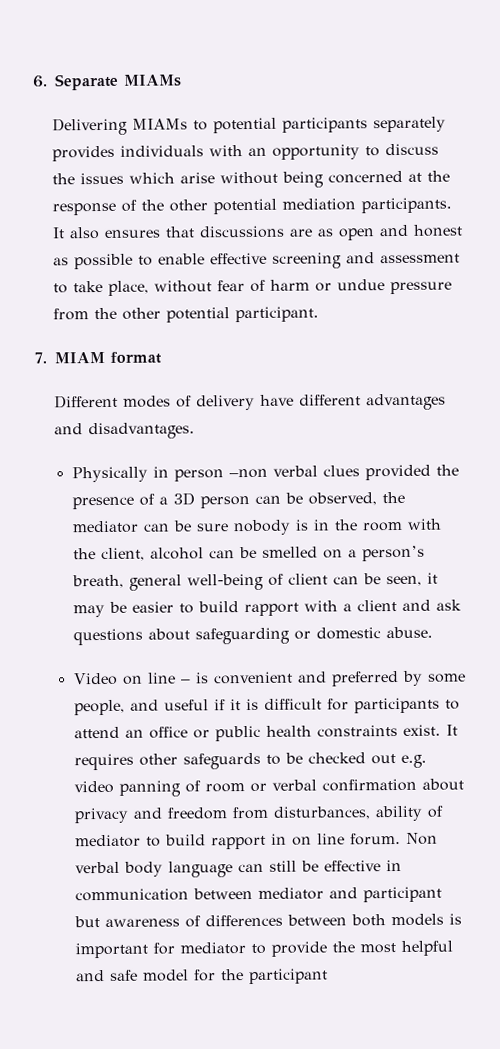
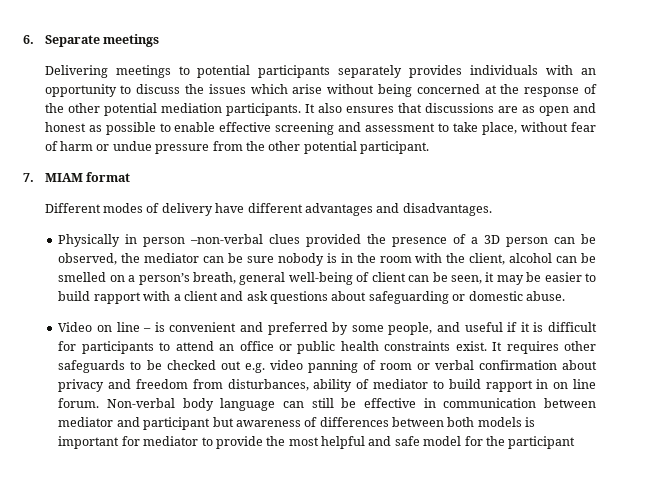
[123,74,182,87] MIAMs -> [103,34,160,47] meetings
[131,118,188,130] MIAMs -> [115,65,171,78] meetings
[228,465,318,479] –non verbal -> [190,234,264,244] –non-verbal
[405,832,438,845] [74,861,120,874] Non verbal -> [107,398,176,408] Non-verbal

